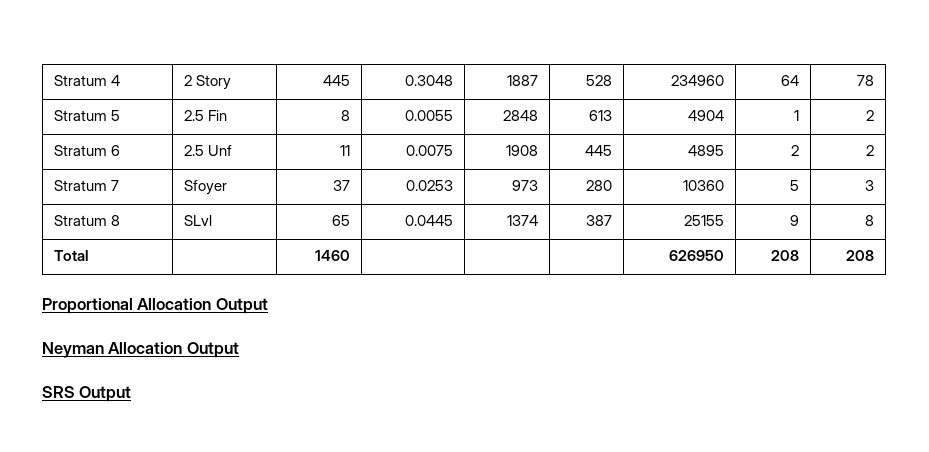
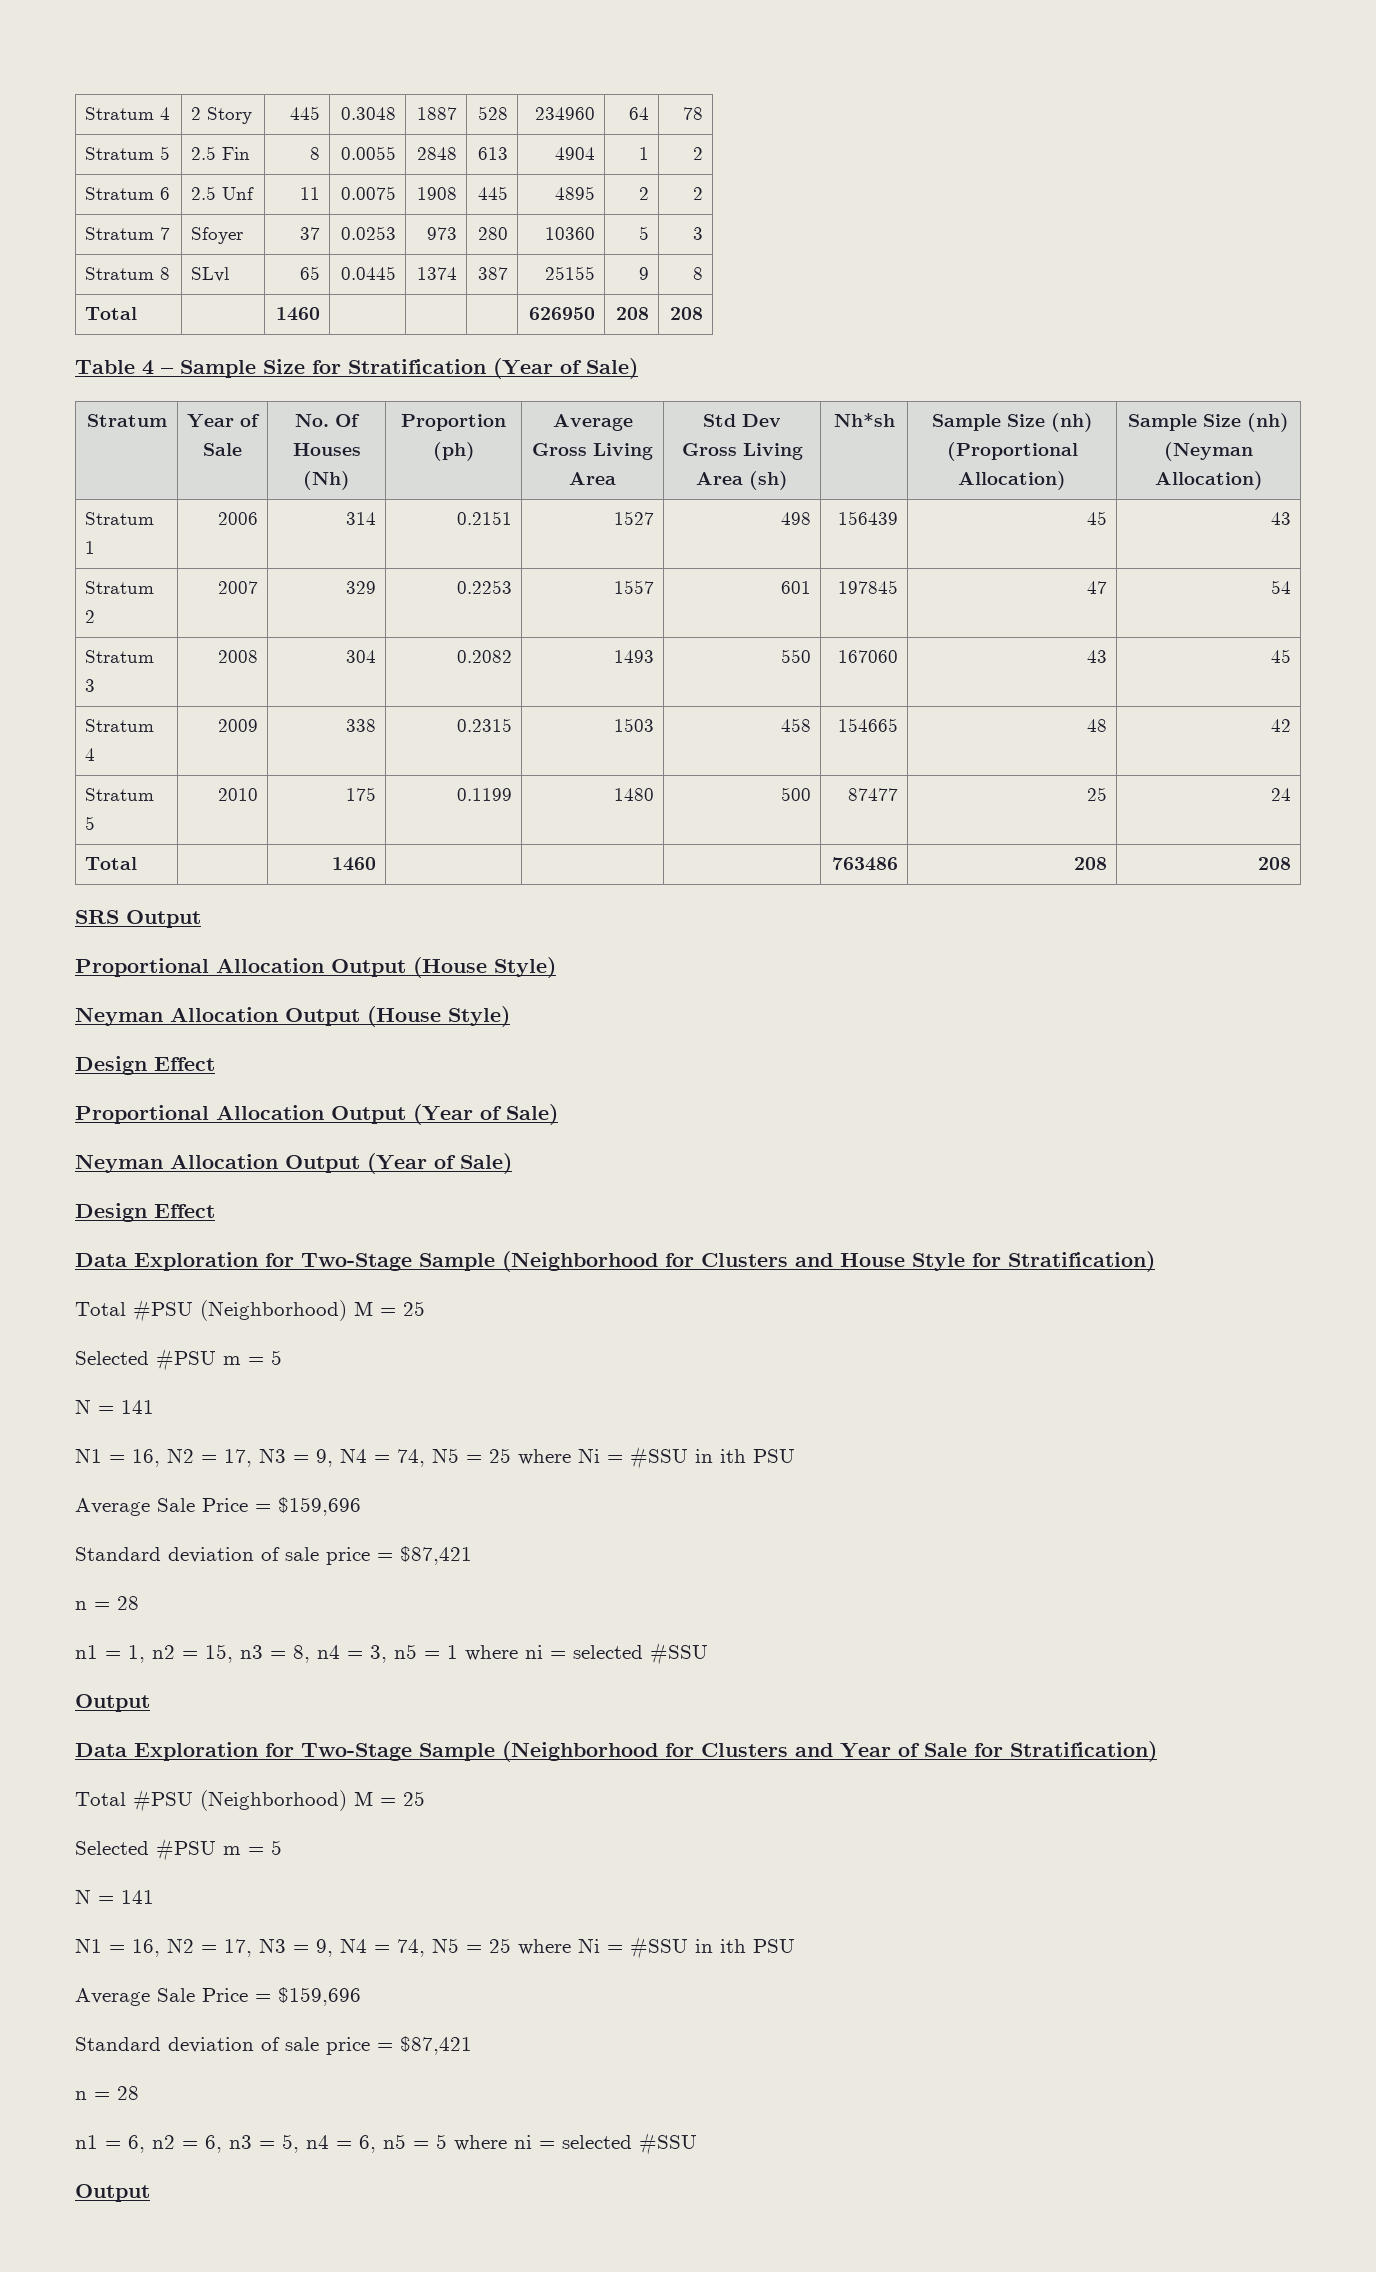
[42,298,268,314] [42,342,239,358] [42,386,75,398] // Proportional Allocation Output // Neyman Allocation Output // SRS -> [75,358,638,379] [86,414,167,427] [187,414,260,428] [203,443,242,456] [295,414,360,427] [292,443,361,456] [303,471,350,490] [401,414,506,431] [432,442,475,461] [552,414,633,431] [532,443,653,460] [569,472,616,485] [703,414,781,427] [681,443,803,460] [696,471,788,490] [833,413,895,427] [931,413,1093,432] [946,442,1078,461] [958,471,1066,490] [1128,413,1289,432] [1164,442,1253,461] [1154,471,1263,490] [84,512,154,525] [84,541,95,554] [218,512,259,525] [346,512,377,525] [457,511,513,525] [614,511,655,525] [781,512,812,525] [838,511,899,525] [1087,511,1108,525] [1271,512,1292,525] [84,581,154,594] [84,610,95,623] [218,581,259,594] [346,581,377,594] [457,580,513,594] [614,580,655,594] [781,581,812,594] [838,580,899,594] [1087,581,1108,594] [1271,580,1292,594] [84,650,154,663] [84,679,95,692] [218,650,259,663] [346,650,377,663] [457,650,513,663] [614,650,655,663] [781,649,812,663] [838,650,899,663] [1087,650,1108,663] [1271,649,1292,663] [84,719,154,732] [84,748,95,761] [218,719,259,732] [346,719,377,732] [457,718,513,732] [614,718,655,732] [781,718,812,732] [838,718,899,732] [1087,719,1108,732] [1271,719,1292,732] [84,788,154,801] [84,816,95,830] [218,788,259,801] [346,787,377,801] [457,788,513,801] [614,788,655,801] [781,787,812,801] [848,788,899,801] [1087,787,1108,801] [1271,788,1292,801] [84,857,137,870] [332,857,377,871] [832,857,899,871] [1074,857,1108,870] [1258,857,1292,870] [75,910,201,928] [75,957,556,978] [75,1006,510,1027] [75,1056,215,1075] [75,1104,558,1125] [75,1153,512,1174] [75,1203,215,1222] [75,1251,1155,1272] [75,1299,425,1322] [75,1348,282,1371] [75,1399,154,1414] [75,1446,795,1469] [75,1497,361,1516] [75,1546,472,1565] [75,1596,139,1610] [75,1642,708,1665] [75,1694,150,1712] [75,1741,1157,1762] [75,1789,425,1812] [75,1838,282,1861] [75,1889,154,1904] [75,1936,795,1959] [75,1987,361,2006] [75,2036,472,2055] [75,2086,139,2100] [75,2132,697,2155] // Table 4 – Sample Size for Stratification (Year of Sale) // Stratum | Year of Sale | No. Of Houses (Nh) | Proportion (ph) | Average Gross Living Area | Std Dev Gross Living Area (sh) | Nh*sh | Sample Size (nh) (Proportional Allocation) | Sample Size (nh) (Neyman Allocation) // Stratum 1 | 2006 | 314 | 0.2151 | 1527 | 498 | 156439 | 45 | 43 // Stratum 2 | 2007 | 329 | 0.2253 | 1557 | 601 | 197845 | 47 | 54 // Stratum 3 | 2008 | 304 | 0.2082 | 1493 | 550 | 167060 | 43 | 45 // Stratum 4 | 2009 | 338 | 0.2315 | 1503 | 458 | 154665 | 48 | 42 // Stratum 5 | 2010 | 175 | 0.1199 | 1480 | 500 | 87477 | 25 | 24 // Total | | 1460 | | | | 763486 | 208 | 208 // SRS Output // Proportional Allocation Output (House Style) // Neyman Allocation Output (House Style) // Design Effect // Proportional Allocation Output (Year of Sale) // Neyman Allocation Output (Year of Sale) // Design Effect // Data Exploration for Two-Stage Sample (Neighborhood for Clusters and House Style for Stratification) // Total #PSU (Neighborhood) M = 25 // Selected #PSU m = 5 // N = 141 // N1 = 16, N2 = 17, N3 = 9, N4 = 74, N5 = 25 where Ni = #SSU in ith PSU // Average Sale Price = $159,696 // Standard deviation of sale price = $87,421 // n = 28 // n1 = 1, n2 = 15, n3 = 8, n4 = 3, n5 = 1 where ni = selected #SSU // Output // Data Exploration for Two-Stage Sample (Neighborhood for Clusters and Year of Sale for Stratification) // Total #PSU (Neighborhood) M = 25 // Selected #PSU m = 5 // N = 141 // N1 = 16, N2 = 17, N3 = 9, N4 = 74, N5 = 25 where Ni = #SSU in ith PSU // Average Sale Price = $159,696 // Standard deviation of sale price = $87,421 // n = 28 // n1 = 6, n2 = 6, n3 = 5, n4 = 6, n5 = 5 where ni = selected #SSU //

